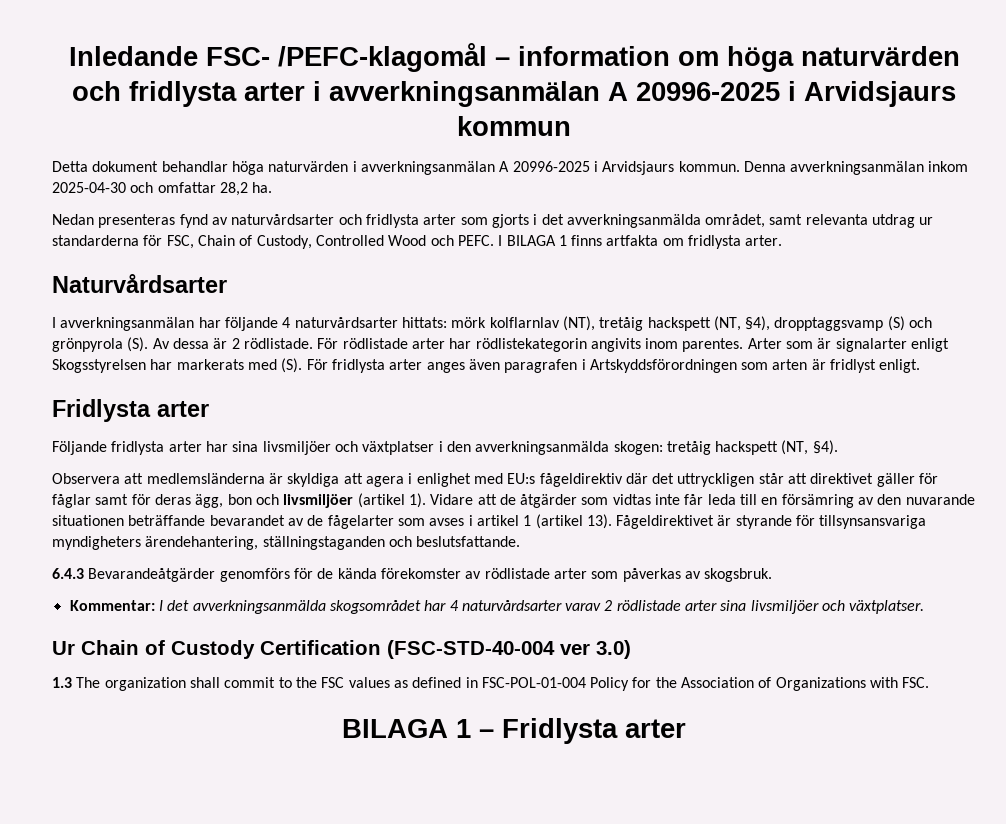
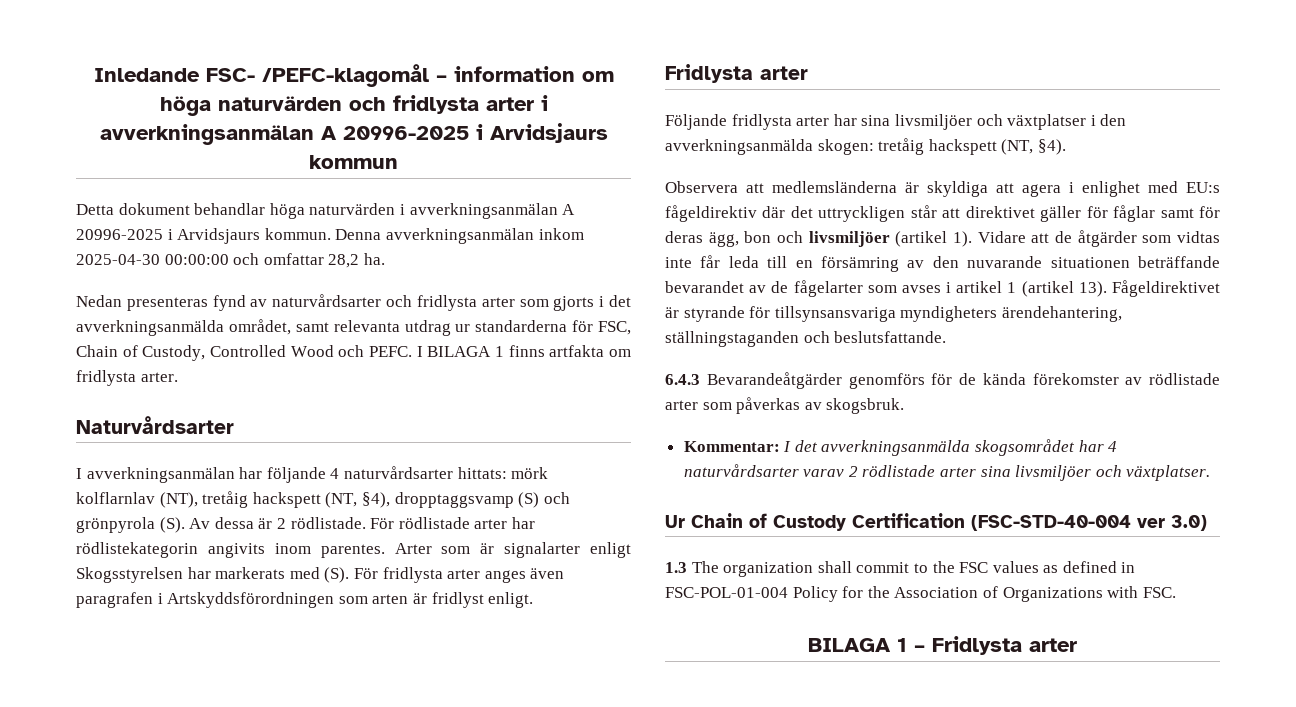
(126, 187) none -> [164,254,229,265] 00:00:00

